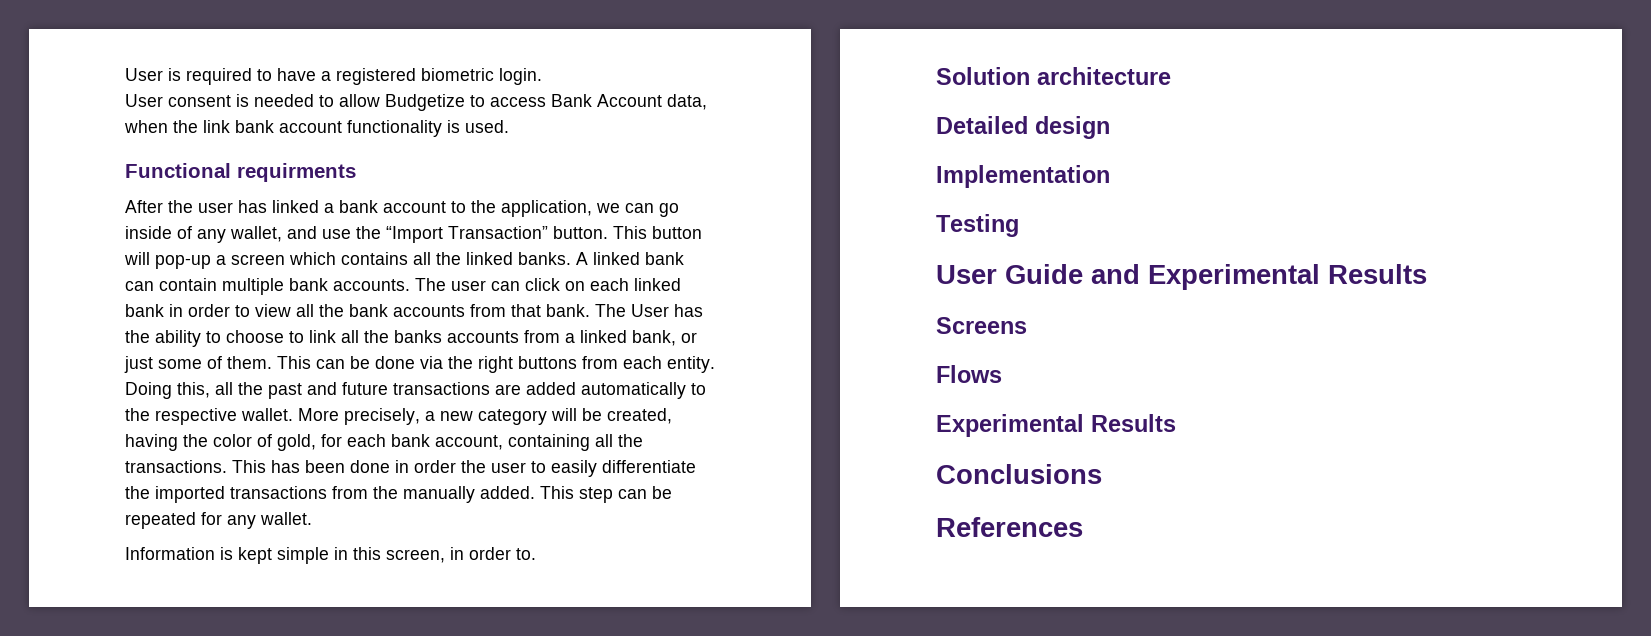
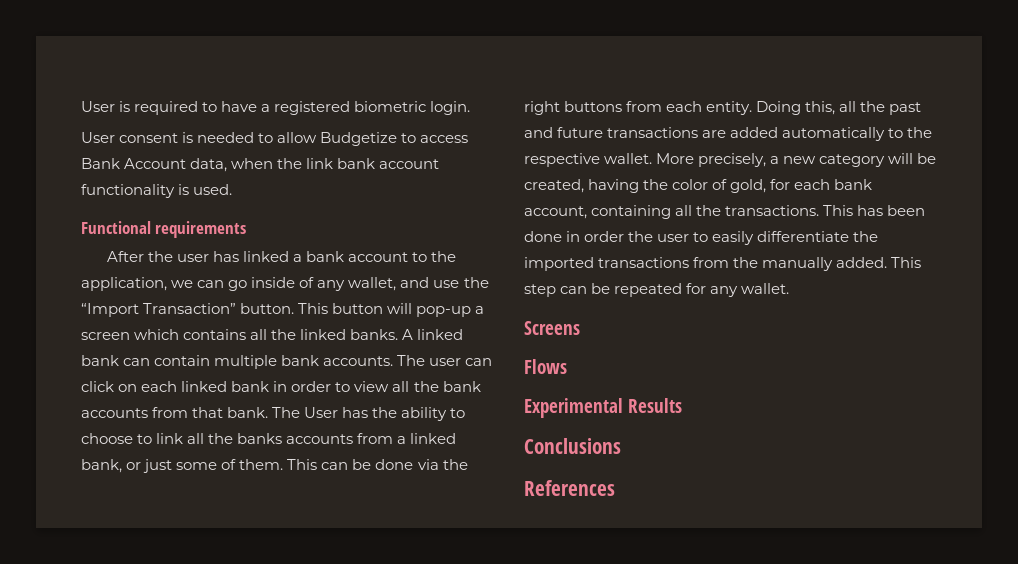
[237,163,356,182] requirments -> [155,221,247,238] requirements
[125,547,536,564] [936,67,1171,85] [936,116,1110,139] [936,165,1110,188] [936,214,1019,237] [936,264,1427,290] // Information is kept simple in this screen, in order to. // Solution architecture // Detailed design // Implementation // Testing // User Guide and Experimental Results -> (790, 288) none

